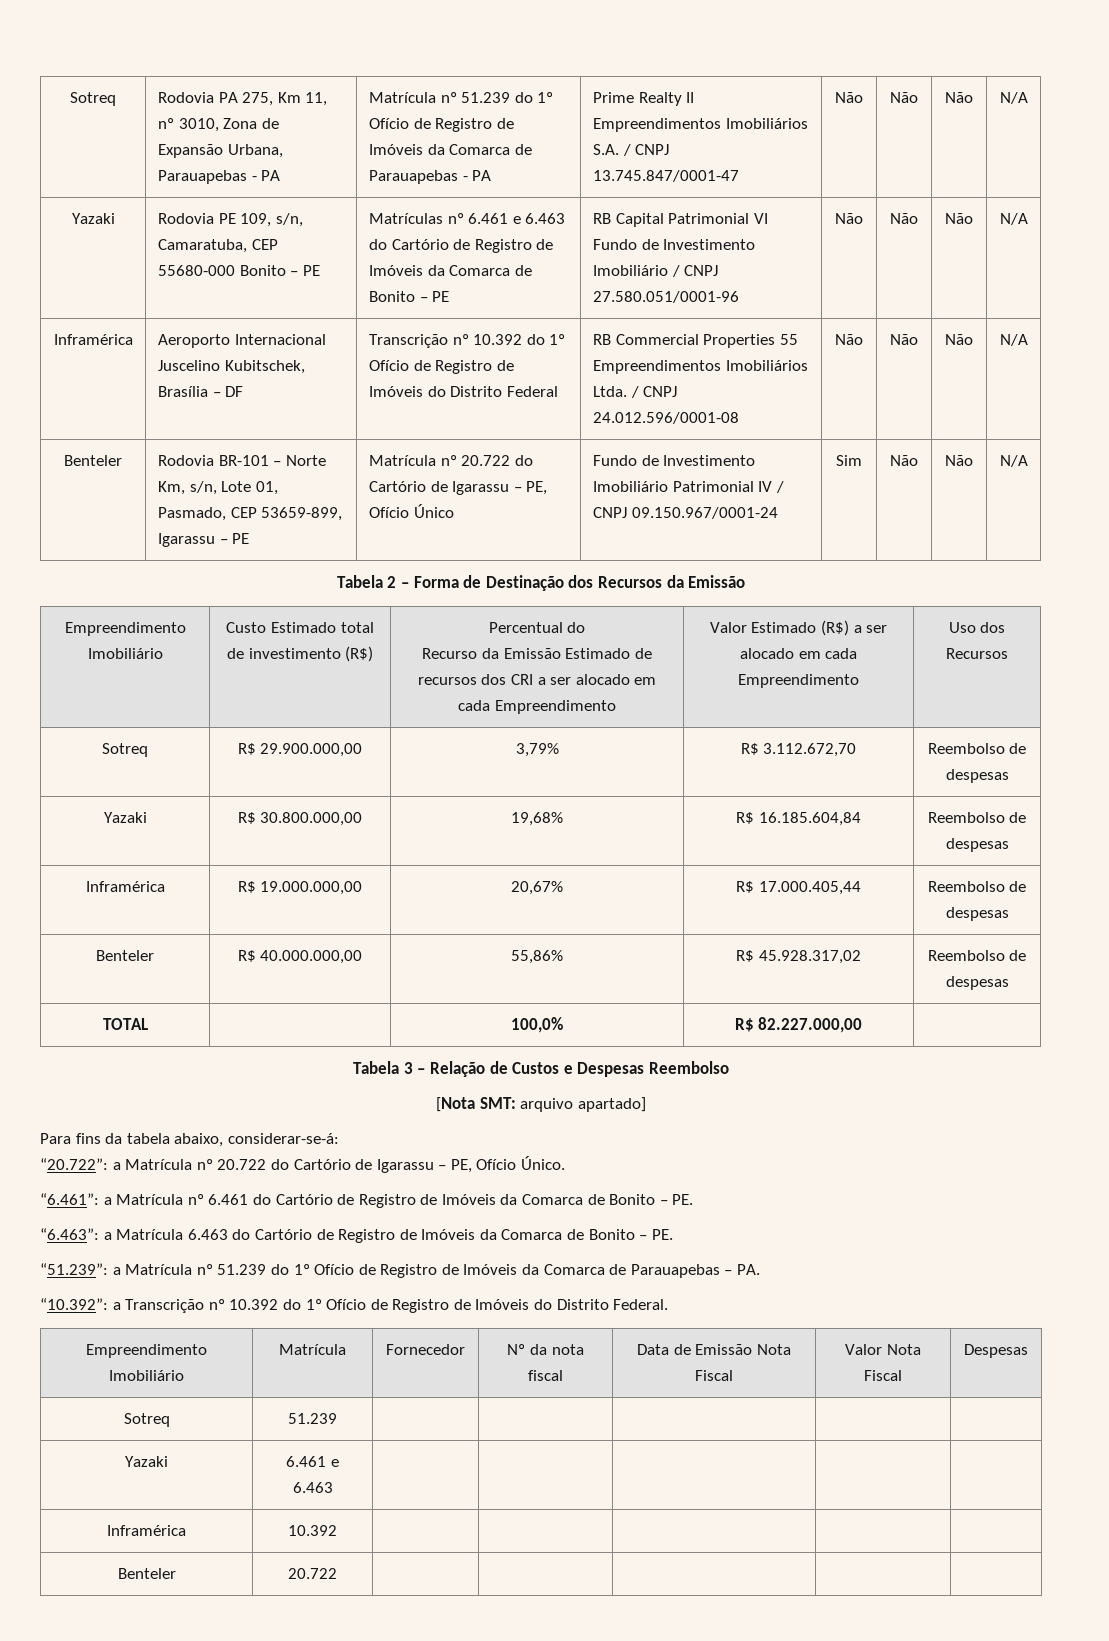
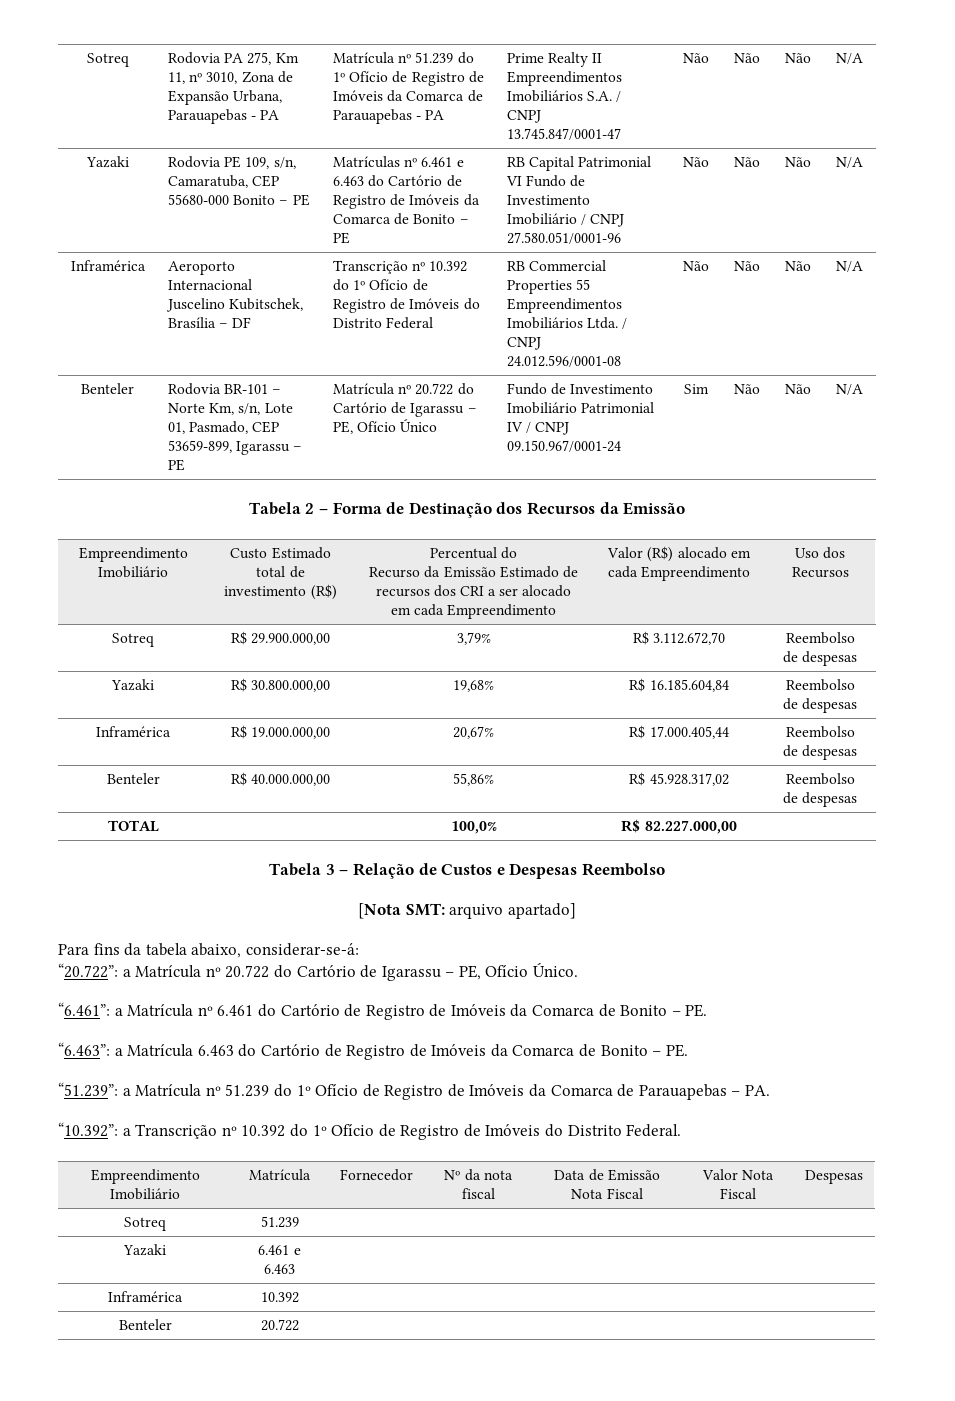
[751,620,888,636] Estimado (R$) a ser -> [647,546,674,562] (R$)

